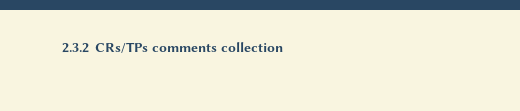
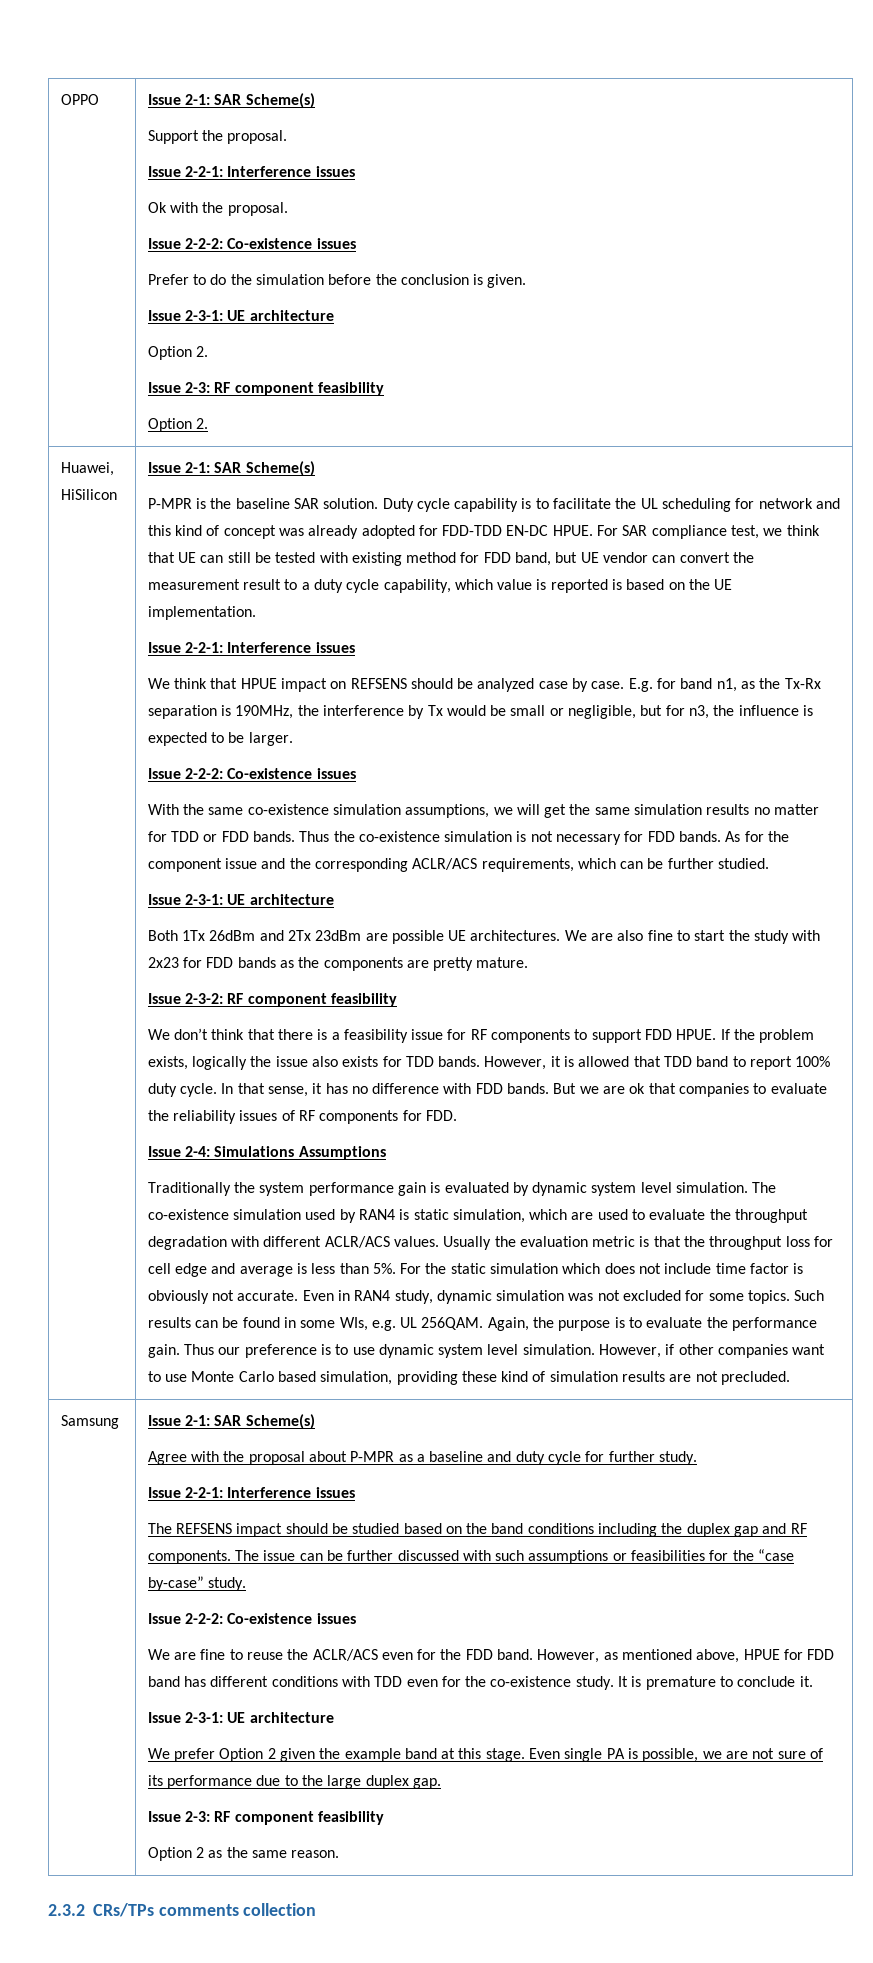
(62, 48) none -> [60,94,99,105] [147,93,315,108] [147,130,288,144] [147,166,355,177] [147,202,288,216] [147,238,356,249] [147,274,527,288] [147,310,334,321] [147,346,208,360] [147,382,384,396] [147,418,208,432] [60,462,114,476] [60,489,117,500] [147,461,315,476] [147,498,841,512] [147,525,820,539] [147,552,755,566] [147,579,733,593] [147,606,256,620] [147,642,355,653] [147,678,821,692] [147,705,814,719] [147,732,293,746] [147,768,356,779] [147,804,820,818] [147,831,790,845] [147,858,770,872] [147,894,334,905] [147,930,821,944] [147,957,529,971] [147,993,397,1007] [147,1028,815,1043] [147,1056,831,1070] [147,1083,827,1097] [147,1110,457,1124] [147,1146,386,1160] [147,1182,777,1196] [147,1209,809,1223] [147,1236,834,1250] [147,1263,804,1277] [147,1290,825,1304] [147,1317,818,1331] [147,1344,826,1358] [147,1371,791,1385] [60,1415,119,1429] [147,1414,315,1429] [147,1451,698,1465] [147,1487,355,1498] [147,1523,807,1537] [147,1549,795,1564] [147,1576,246,1591] [147,1613,356,1624] [147,1649,835,1663] [147,1676,813,1690] [147,1712,334,1723] [147,1748,823,1762] [147,1775,441,1789] [147,1811,384,1825] [147,1847,340,1861] OPPO | Issue 2-1: SAR Scheme(s) // Support the proposal. // Issue 2-2-1: Interference issues // Ok with the proposal. // Issue 2-2-2: Co-existence issues // Prefer to do the simulation before the conclusion is given. // Issue 2-3-1: UE architecture // Option 2. // Issue 2-3: RF component feasibility // Option 2. // Huawei, HiSilicon | Issue 2-1: SAR Scheme(s) // P-MPR is the baseline SAR solution. Duty cycle capability is to facilitate the UL scheduling for network and this kind of concept was already adopted for FDD-TDD EN-DC HPUE. For SAR compliance test, we think that UE can still be tested with existing method for FDD band, but UE vendor can convert the measurement result to a duty cycle capability, which value is reported is based on the UE implementation. // Issue 2-2-1: Interference issues // We think that HPUE impact on REFSENS should be analyzed case by case. E.g. for band n1, as the Tx-Rx separation is 190MHz, the interference by Tx would be small or negligible, but for n3, the influence is expected to be larger. // Issue 2-2-2: Co-existence issues // With the same co-existence simulation assumptions, we will get the same simulation results no matter for TDD or FDD bands. Thus the co-existence simulation is not necessary for FDD bands. As for the component issue and the corresponding ACLR/ACS requirements, which can be further studied. // Issue 2-3-1: UE architecture // Both 1Tx 26dBm and 2Tx 23dBm are possible UE architectures. We are also fine to start the study with 2x23 for FDD bands as the components are pretty mature. // Issue 2-3-2: RF component feasibility // We don’t think that there is a feasibility issue for RF components to support FDD HPUE. If the problem exists, logically the issue also exists for TDD bands. However, it is allowed that TDD band to report 100% duty cycle. In that sense, it has no difference with FDD bands. But we are ok that companies to evaluate the reliability issues of RF components for FDD. // Issue 2-4: Simulations Assumptions // Traditionally the system performance gain is evaluated by dynamic system level simulation. The co-existence simulation used by RAN4 is static simulation, which are used to evaluate the throughput degradation with different ACLR/ACS values. Usually the evaluation metric is that the throughput loss for cell edge and average is less than 5%. For the static simulation which does not include time factor is obviously not accurate. Even in RAN4 study, dynamic simulation was not excluded for some topics. Such results can be found in some WIs, e.g. UL 256QAM. Again, the purpose is to evaluate the performance gain. Thus our preference is to use dynamic system level simulation. However, if other companies want to use Monte Carlo based simulation, providing these kind of simulation results are not precluded. // Samsung | Issue 2-1: SAR Scheme(s) // Agree with the proposal about P-MPR as a baseline and duty cycle for further study. // Issue 2-2-1: Interference issues // The REFSENS impact should be studied based on the band conditions including the duplex gap and RF components. The issue can be further discussed with such assumptions or feasibilities for the “case by-case” study. // Issue 2-2-2: Co-existence issues // We are fine to reuse the ACLR/ACS even for the FDD band. However, as mentioned above, HPUE for FDD band has different conditions with TDD even for the co-existence study. It is premature to conclude it. // Issue 2-3-1: UE architecture // We prefer Option 2 given the example band at this stage. Even single PA is possible, we are not sure of its performance due to the large duplex gap. // Issue 2-3: RF component feasibility // Option 2 as the same reason. //

